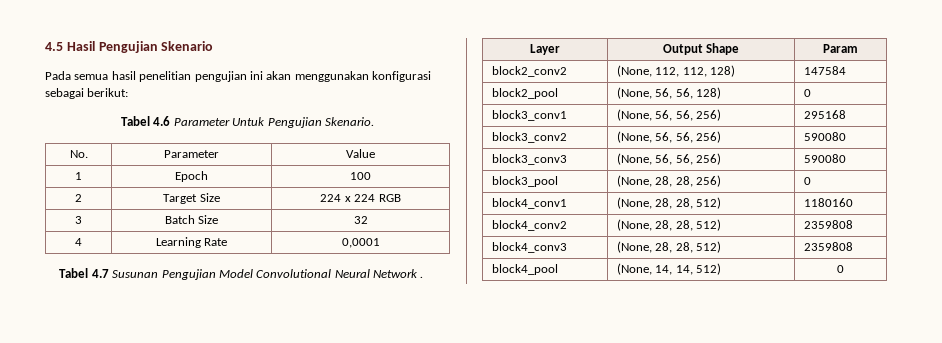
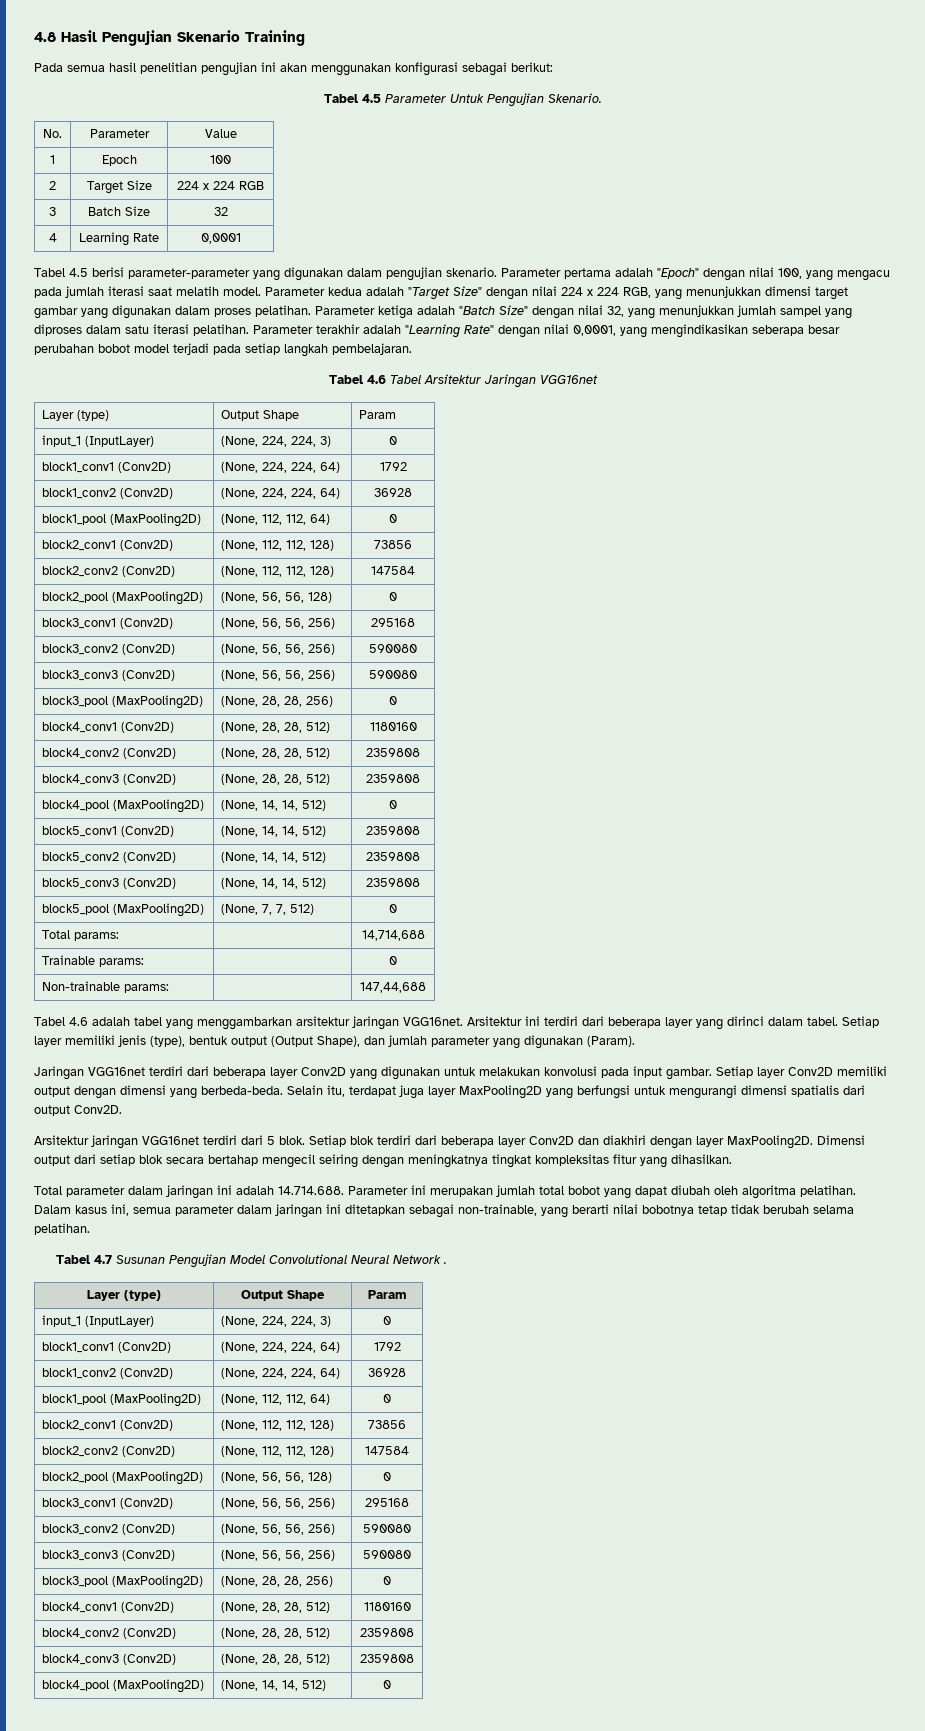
[45,42,63,51] 4.5 -> [34,32,56,42] 4.8
(214, 46) none -> [245,30,305,46] Training
[153,116,171,126] 4.6 -> [361,94,381,103] 4.5
(380, 243) none -> [34,267,890,281] [34,286,848,300] [34,305,852,319] [34,324,840,338] [34,343,412,357] [328,374,598,388] [42,410,110,421] [221,410,300,421] [359,410,397,419] [42,435,155,447] [221,436,332,447] [389,436,397,445] [42,462,172,473] [221,462,341,473] [379,462,407,471] [42,488,174,499] [221,488,341,499] [374,488,412,497] [42,513,202,527] [221,514,331,525] [389,514,397,523] [42,540,174,551] [221,540,335,551] [374,540,412,549] [42,566,176,577] [221,566,335,577] [371,566,415,575] [42,591,204,605] [221,592,333,603] [389,592,397,601] [42,618,174,629] [221,618,336,629] [371,618,415,627] [42,644,176,655] [221,644,336,655] [369,644,417,653] [42,670,176,681] [221,670,336,681] [369,670,417,679] [42,695,204,709] [221,696,334,707] [389,696,397,705] [42,722,175,733] [221,722,331,733] [369,722,417,731] [42,748,177,759] [221,748,331,759] [366,748,420,757] [42,774,177,785] [221,774,331,785] [366,774,420,783] [42,799,205,813] [221,800,327,811] [389,800,397,809] [42,826,175,837] [221,826,327,837] [366,826,420,835] [42,852,177,863] [221,852,327,863] [366,852,420,861] [42,878,177,889] [221,878,327,889] [366,878,420,887] [42,903,205,917] [221,904,315,915] [389,904,397,913] [42,930,120,941] [361,930,425,941] [42,955,145,967] [389,956,397,965] [42,981,170,993] [360,982,426,993] [34,1016,879,1030] [34,1035,635,1049] [34,1066,887,1080] [34,1085,865,1099] [34,1105,122,1116] [34,1135,865,1149] [34,1154,732,1168] [34,1185,856,1199] [34,1204,854,1218] [34,1223,90,1235] // Tabel 4.5 berisi parameter-parameter yang digunakan dalam pengujian skenario. Parameter pertama adalah "Epoch" dengan nilai 100, yang mengacu pada jumlah iterasi saat melatih model. Parameter kedua adalah "Target Size" dengan nilai 224 x 224 RGB, yang menunjukkan dimensi target gambar yang digunakan dalam proses pelatihan. Parameter ketiga adalah "Batch Size" dengan nilai 32, yang menunjukkan jumlah sampel yang diproses dalam satu iterasi pelatihan. Parameter terakhir adalah "Learning Rate" dengan nilai 0,0001, yang mengindikasikan seberapa besar perubahan bobot model terjadi pada setiap langkah pembelajaran. // Tabel 4.6 Tabel Arsitektur Jaringan VGG16net // Layer (type) | Output Shape | Param // input_1 (InputLayer) | (None, 224, 224, 3) | 0 // block1_conv1 (Conv2D) | (None, 224, 224, 64) | 1792 // block1_conv2 (Conv2D) | (None, 224, 224, 64) | 36928 // block1_pool (MaxPooling2D) | (None, 112, 112, 64) | 0 // block2_conv1 (Conv2D) | (None, 112, 112, 128) | 73856 // block2_conv2 (Conv2D) | (None, 112, 112, 128) | 147584 // block2_pool (MaxPooling2D) | (None, 56, 56, 128) | 0 // block3_conv1 (Conv2D) | (None, 56, 56, 256) | 295168 // block3_conv2 (Conv2D) | (None, 56, 56, 256) | 590080 // block3_conv3 (Conv2D) | (None, 56, 56, 256) | 590080 // block3_pool (MaxPooling2D) | (None, 28, 28, 256) | 0 // block4_conv1 (Conv2D) | (None, 28, 28, 512) | 1180160 // block4_conv2 (Conv2D) | (None, 28, 28, 512) | 2359808 // block4_conv3 (Conv2D) | (None, 28, 28, 512) | 2359808 // block4_pool (MaxPooling2D) | (None, 14, 14, 512) | 0 // block5_conv1 (Conv2D) | (None, 14, 14, 512) | 2359808 // block5_conv2 (Conv2D) | (None, 14, 14, 512) | 2359808 // block5_conv3 (Conv2D) | (None, 14, 14, 512) | 2359808 // block5_pool (MaxPooling2D) | (None, 7, 7, 512) | 0 // Total params: | | 14,714,688 // Trainable params: | | 0 // Non-trainable params: | | 147,44,688 // Tabel 4.6 adalah tabel yang menggambarkan arsitektur jaringan VGG16net. Arsitektur ini terdiri dari beberapa layer yang dirinci dalam tabel. Setiap layer memiliki jenis (type), bentuk output (Output Shape), dan jumlah parameter yang digunakan (Param). // Jaringan VGG16net terdiri dari beberapa layer Conv2D yang digunakan untuk melakukan konvolusi pada input gambar. Setiap layer Conv2D memiliki output dengan dimensi yang berbeda-beda. Selain itu, terdapat juga layer MaxPooling2D yang berfungsi untuk mengurangi dimensi spatialis dari output Conv2D. // Arsitektur jaringan VGG16net terdiri dari 5 blok. Setiap blok terdiri dari beberapa layer Conv2D dan diakhiri dengan layer MaxPooling2D. Dimensi output dari setiap blok secara bertahap mengecil seiring dengan meningkatnya tingkat kompleksitas fitur yang dihasilkan. // Total parameter dalam jaringan ini adalah 14.714.688. Parameter ini merupakan jumlah total bobot yang dapat diubah oleh algoritma pelatihan. Dalam kasus ini, semua parameter dalam jaringan ini ditetapkan sebagai non-trainable, yang berarti nilai bobotnya tetap tidak berubah selama pelatihan.
[662,43,740,55] [823,44,858,53] [491,66,567,77] [616,65,736,77] [803,66,846,75] [491,88,558,99] [616,87,722,99] [803,89,811,97] [491,110,567,121] [616,109,722,121] [803,110,846,119] [491,132,567,143] [616,131,722,143] [803,132,846,141] [491,154,567,165] [616,153,722,165] [803,154,846,163] [491,176,558,187] [616,175,722,187] [803,177,811,185] [491,198,567,209] [616,197,722,209] [803,198,853,207] [491,220,567,231] [616,219,722,231] [803,220,853,229] [491,242,567,253] [616,241,722,253] [803,242,853,251] [491,264,558,275] | Output Shape | Param // block2_conv2 | (None, 112, 112, 128) | 147584 // block2_pool | (None, 56, 56, 128) | 0 // block3_conv1 | (None, 56, 56, 256) | 295168 // block3_conv2 | (None, 56, 56, 256) | 590080 // block3_conv3 | (None, 56, 56, 256) | 590080 // block3_pool | (None, 28, 28, 256) | 0 // block4_conv1 | (None, 28, 28, 512) | 1180160 // block4_conv2 | (None, 28, 28, 512) | 2359808 // block4_conv3 | (None, 28, 28, 512) | 2359808 // block4_pool -> [124,1290,161,1301] [241,1290,325,1301] [367,1290,407,1299] [42,1315,155,1327] [221,1316,332,1327] [383,1316,391,1325] [42,1342,172,1353] [221,1342,341,1353] [373,1342,401,1351] [42,1368,174,1379] [221,1368,341,1379] [368,1368,406,1377] [42,1393,202,1407] [221,1394,331,1405] [383,1394,391,1403] [42,1420,174,1431] [221,1420,335,1431] [368,1420,406,1429] [42,1446,176,1457] [221,1446,335,1457] [365,1446,409,1455] [42,1471,204,1485] [221,1472,333,1483] [383,1472,391,1481] [42,1498,174,1509] [221,1498,336,1509] [365,1498,409,1507] [42,1524,176,1535] [221,1524,336,1535] [363,1524,411,1533] [42,1550,176,1561] [221,1550,336,1561] [363,1550,411,1559] [42,1575,204,1589] [221,1576,334,1587] [383,1576,391,1585] [42,1602,175,1613] [221,1602,331,1613] [363,1602,411,1611] [42,1628,177,1639] [221,1628,331,1639] [360,1628,414,1637] [42,1654,177,1665] [221,1654,331,1665] [360,1654,414,1663] [42,1679,205,1693] (type) | Output Shape | Param // input_1 (InputLayer) | (None, 224, 224, 3) | 0 // block1_conv1 (Conv2D) | (None, 224, 224, 64) | 1792 // block1_conv2 (Conv2D) | (None, 224, 224, 64) | 36928 // block1_pool (MaxPooling2D) | (None, 112, 112, 64) | 0 // block2_conv1 (Conv2D) | (None, 112, 112, 128) | 73856 // block2_conv2 (Conv2D) | (None, 112, 112, 128) | 147584 // block2_pool (MaxPooling2D) | (None, 56, 56, 128) | 0 // block3_conv1 (Conv2D) | (None, 56, 56, 256) | 295168 // block3_conv2 (Conv2D) | (None, 56, 56, 256) | 590080 // block3_conv3 (Conv2D) | (None, 56, 56, 256) | 590080 // block3_pool (MaxPooling2D) | (None, 28, 28, 256) | 0 // block4_conv1 (Conv2D) | (None, 28, 28, 512) | 1180160 // block4_conv2 (Conv2D) | (None, 28, 28, 512) | 2359808 // block4_conv3 (Conv2D) | (None, 28, 28, 512) | 2359808 // block4_pool (MaxPooling2D)

